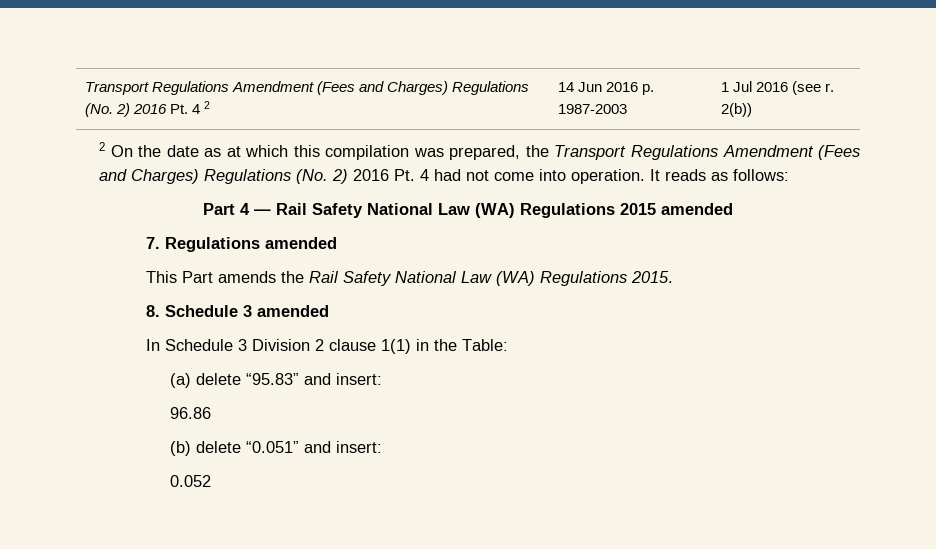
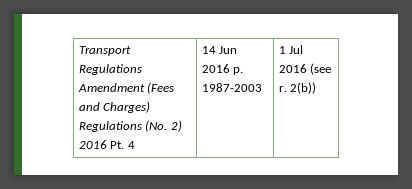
[204,101,211,109] 2 -> (135, 145) none
[99,142,860,160] [99,169,790,184] [203,203,733,218] [146,237,338,252] [146,271,674,286] [146,305,330,317] [146,339,509,354] [169,373,382,388] [169,407,211,419] [169,441,382,456] [169,475,211,487] // 2 On the date as at which this compilation was prepared, the Transport Regulations Amendment (Fees and Charges) Regulations (No. 2) 2016 Pt. 4 had not come into operation. It reads as follows: // Part 4 — Rail Safety National Law (WA) Regulations 2015 amended // 7. Regulations amended // This Part amends the Rail Safety National Law (WA) Regulations 2015. // 8. Schedule 3 amended // In Schedule 3 Division 2 clause 1(1) in the Table: // (a) delete “95.83” and insert: // 96.86 // (b) delete “0.051” and insert: // 0.052 -> (317, 88) none

